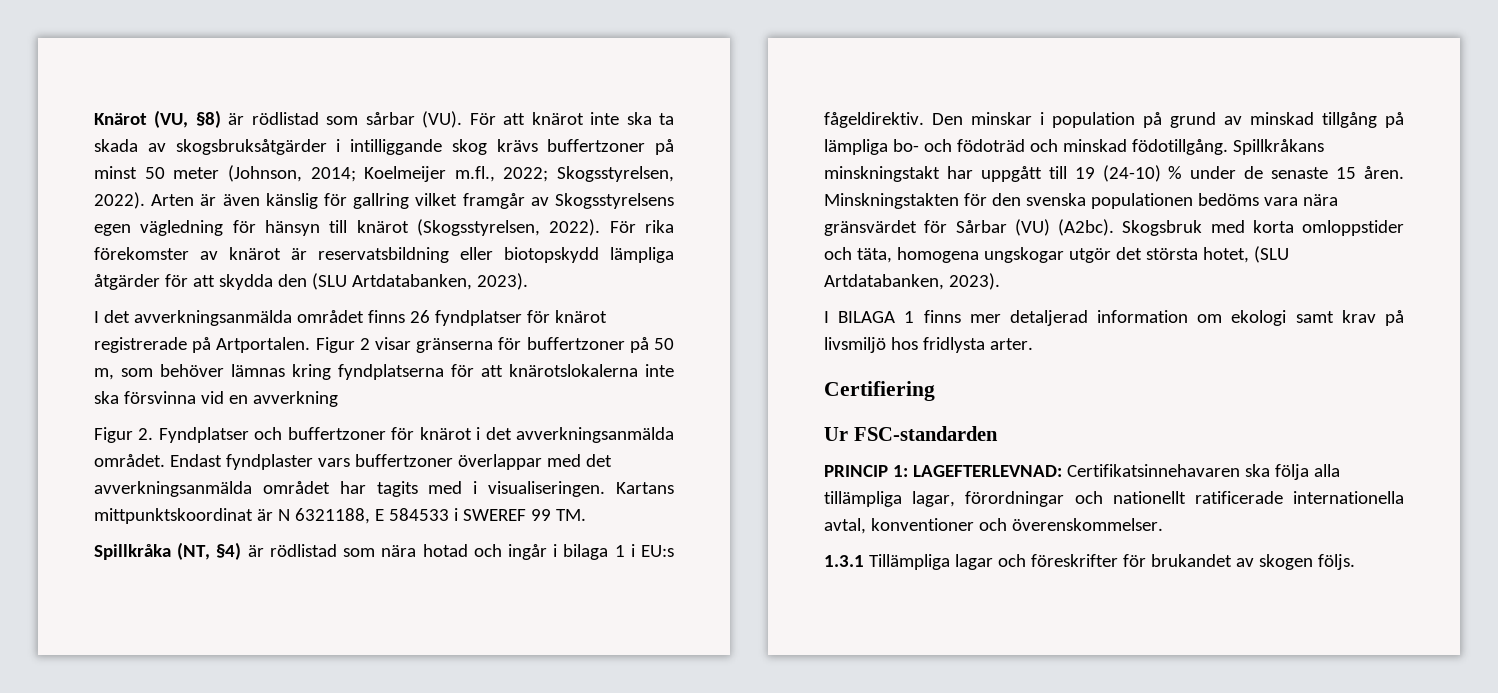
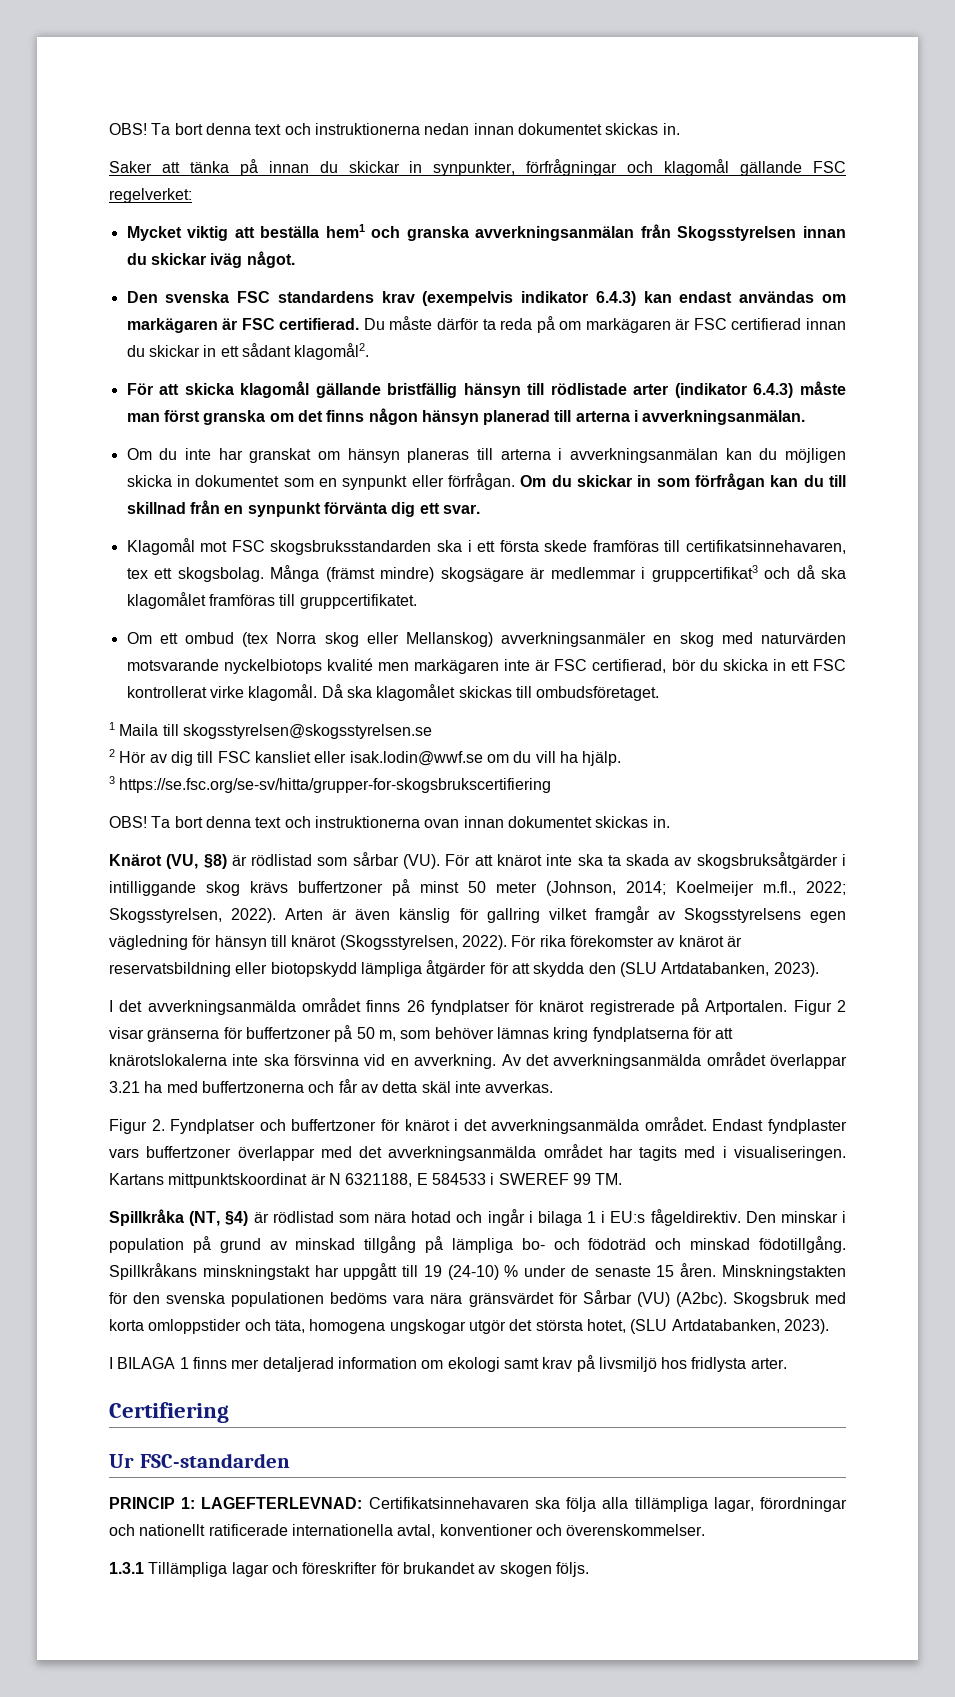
(94, 119) none -> [109,123,680,135] [109,159,846,176] [109,188,192,203] [126,224,846,241] [126,251,295,268] [126,291,846,306] [126,316,846,333] [126,343,370,360] [126,381,846,398] [126,408,806,425] [126,448,846,463] [126,473,846,490] [126,500,480,517] [126,538,846,555] [126,565,846,582] [126,592,417,609] [126,632,847,647] [126,658,847,674] [126,684,660,701] [109,722,432,739] [109,749,622,766] [109,776,552,793] [109,816,670,828] OBS! Ta bort denna text och instruktionerna nedan innan dokumentet skickas in. // Saker att tänka på innan du skickar in synpunkter, förfrågningar och klagomål gällande FSC regelverket: // Mycket viktig att beställa hem1 och granska avverkningsanmälan från Skogsstyrelsen innan du skickar iväg något. // Den svenska FSC standardens krav (exempelvis indikator 6.4.3) kan endast användas om markägaren är FSC certifierad. Du måste därför ta reda på om markägaren är FSC certifierad innan du skickar in ett sådant klagomål2. // För att skicka klagomål gällande bristfällig hänsyn till rödlistade arter (indikator 6.4.3) måste man först granska om det finns någon hänsyn planerad till arterna i avverkningsanmälan. // Om du inte har granskat om hänsyn planeras till arterna i avverkningsanmälan kan du möjligen skicka in dokumentet som en synpunkt eller förfrågan. Om du skickar in som förfrågan kan du till skillnad från en synpunkt förvänta dig ett svar. // Klagomål mot FSC skogsbruksstandarden ska i ett första skede framföras till certifikatsinnehavaren, tex ett skogsbolag. Många (främst mindre) skogsägare är medlemmar i gruppcertifikat3 och då ska klagomålet framföras till gruppcertifikatet. // Om ett ombud (tex Norra skog eller Mellanskog) avverkningsanmäler en skog med naturvärden motsvarande nyckelbiotops kvalité men markägaren inte är FSC certifierad, bör du skicka in ett FSC kontrollerat virke klagomål. Då ska klagomålet skickas till ombudsföretaget. // 1 Maila till skogsstyrelsen@skogsstyrelsen.se // 2 Hör av dig till FSC kansliet eller isak.lodin@wwf.se om du vill ha hjälp. // 3 https://se.fsc.org/se-sv/hitta/grupper-for-skogsbrukscertifiering // OBS! Ta bort denna text och instruktionerna ovan innan dokumentet skickas in. //
[252,391,338,407] avverkning -> [414,1052,848,1069] [109,1079,554,1093] avverkning. Av det avverkningsanmälda området överlappar 3.21 ha med buffertzonerna och får av detta skäl inte avverkas.

